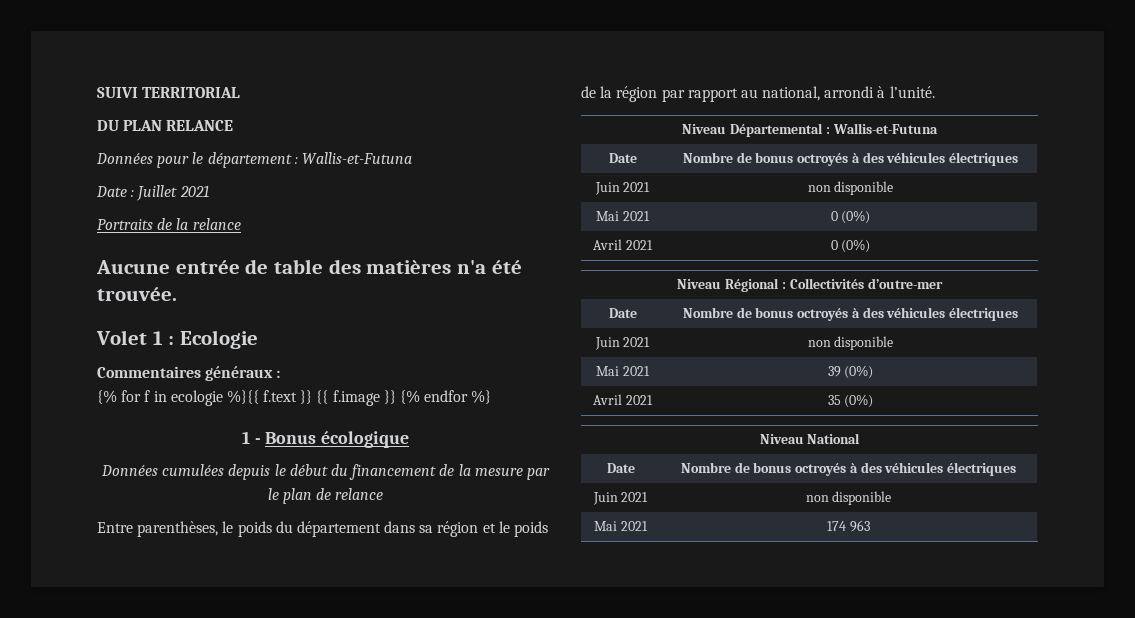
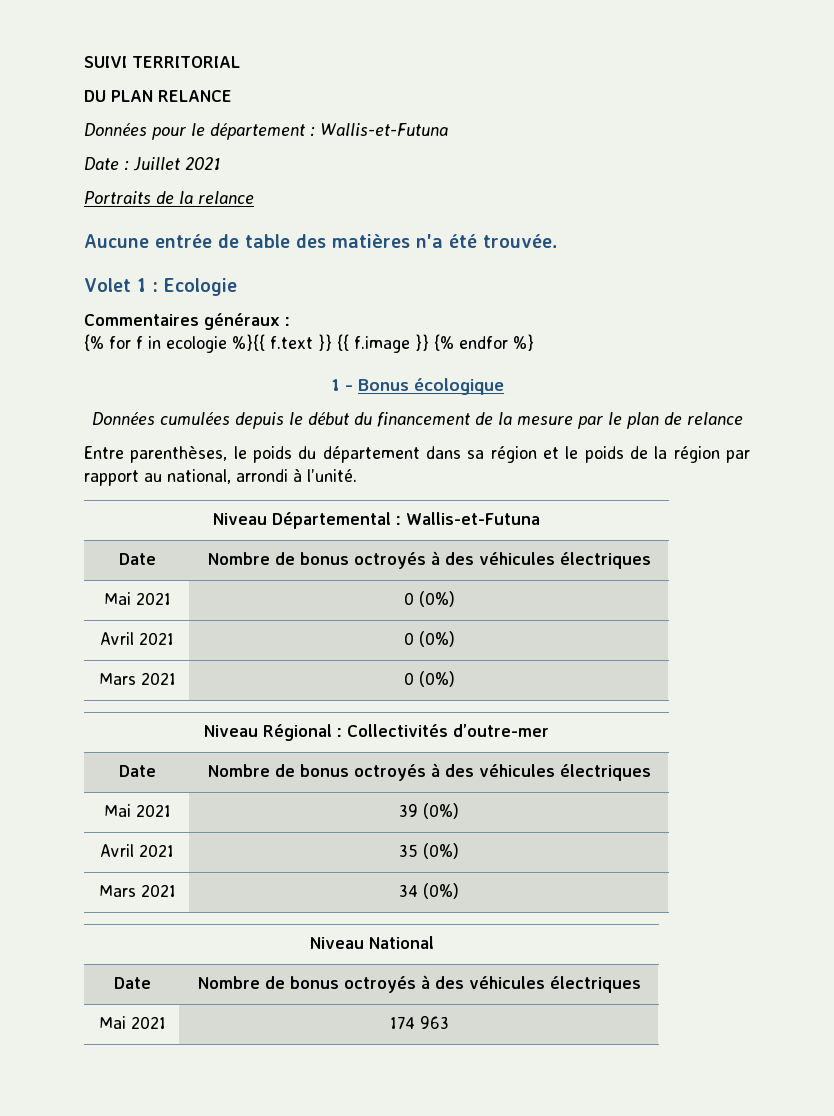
[594,182,651,195] [807,181,894,195] // Juin 2021 | non disponible -> (651, 560) none
(871, 246) none -> [98,672,176,685] [403,671,455,687] // Mars 2021 | 0 (0%)
[594,337,651,350] [807,336,894,350] // Juin 2021 | non disponible -> (651, 772) none
(874, 401) none -> [98,884,176,897] [399,883,459,899] // Mars 2021 | 34 (0%)
[592,492,649,505] [805,491,892,505] // Juin 2021 | non disponible -> (641, 984) none

